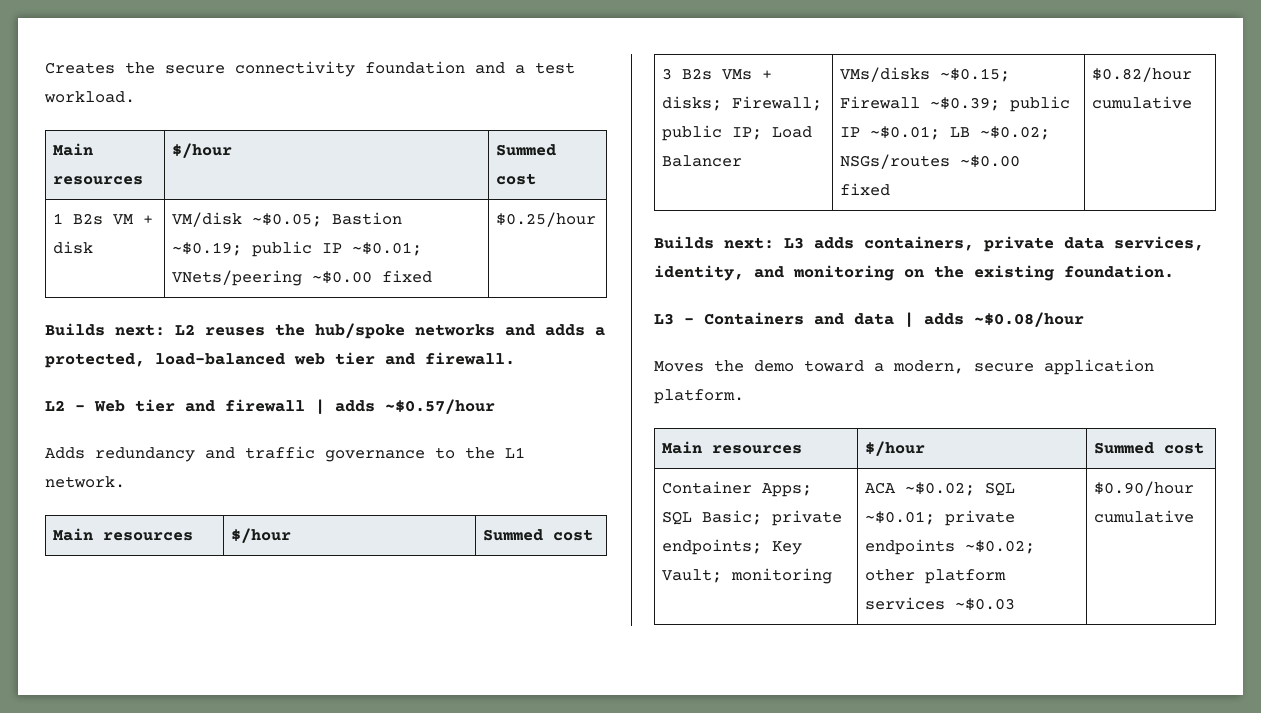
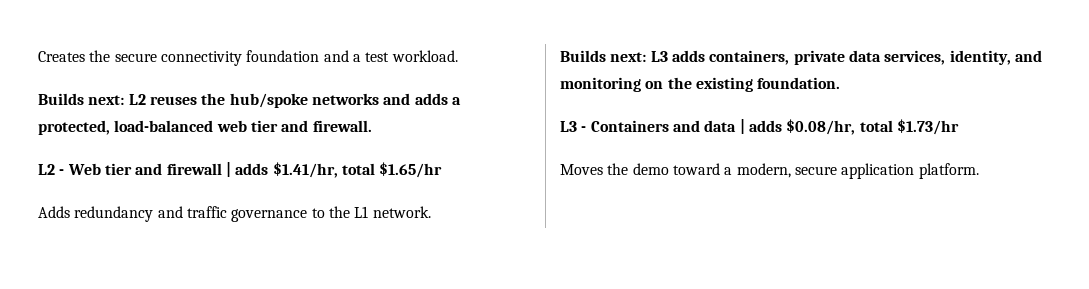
[52,143,93,156] [52,176,143,185] [171,143,232,158] [495,144,556,156] [495,173,536,185] [52,213,153,225] [52,241,93,254] [171,212,402,227] [171,241,422,257] [171,270,432,286] [495,212,596,227] // Main resources | $/hour | Summed cost // 1 B2s VM + disk | VM/disk ~$0.05; Bastion ~$0.19; public IP ~$0.01; VNets/peering ~$0.00 fixed | $0.25/hour -> (458, 56) none
[385,399,495,414] ~$0.57/hour -> [272,162,443,178] $1.41/hr, total $1.65/hr
[52,528,193,541] [230,528,291,543] [482,529,593,541] [661,68,772,80] [661,96,822,111] [661,125,812,141] [661,155,742,167] [839,67,1010,82] [839,96,1070,112] [839,126,1050,140] [839,154,1020,169] [839,183,890,196] [1091,67,1192,82] [1091,96,1192,109] // Main resources | $/hour | Summed cost // 3 B2s VMs + disks; Firewall; public IP; Load Balancer | VMs/disks ~$0.15; Firewall ~$0.39; public IP ~$0.01; LB ~$0.02; NSGs/routes ~$0.00 fixed | $0.82/hour cumulative -> (431, 212) none
[974,312,1084,327] ~$0.08/hour -> [786,119,959,135] $0.08/hr, total $1.73/hr
[661,441,802,454] [864,441,925,456] [1093,442,1204,454] [661,481,812,497] [661,510,842,526] [661,539,802,555] [661,568,832,584] [864,482,1015,496] [864,510,1015,526] [864,539,1035,555] [864,569,1006,584] [864,597,1015,611] [1093,481,1194,496] [1093,510,1194,523] // Main resources | $/hour | Summed cost // Container Apps; SQL Basic; private endpoints; Key Vault; monitoring | ACA ~$0.02; SQL ~$0.01; private endpoints ~$0.02; other platform services ~$0.03 | $0.90/hour cumulative -> (979, 171) none

